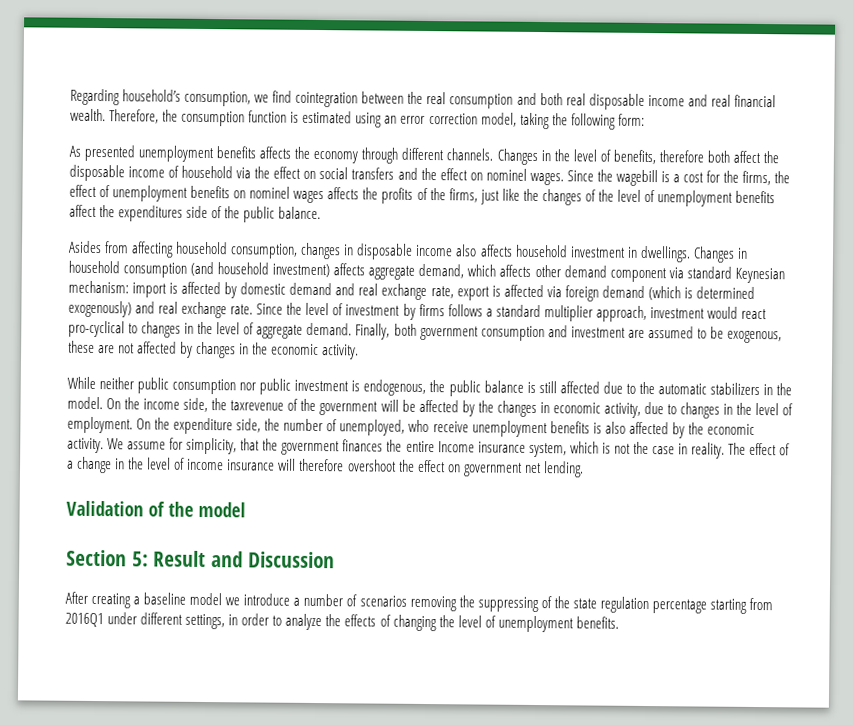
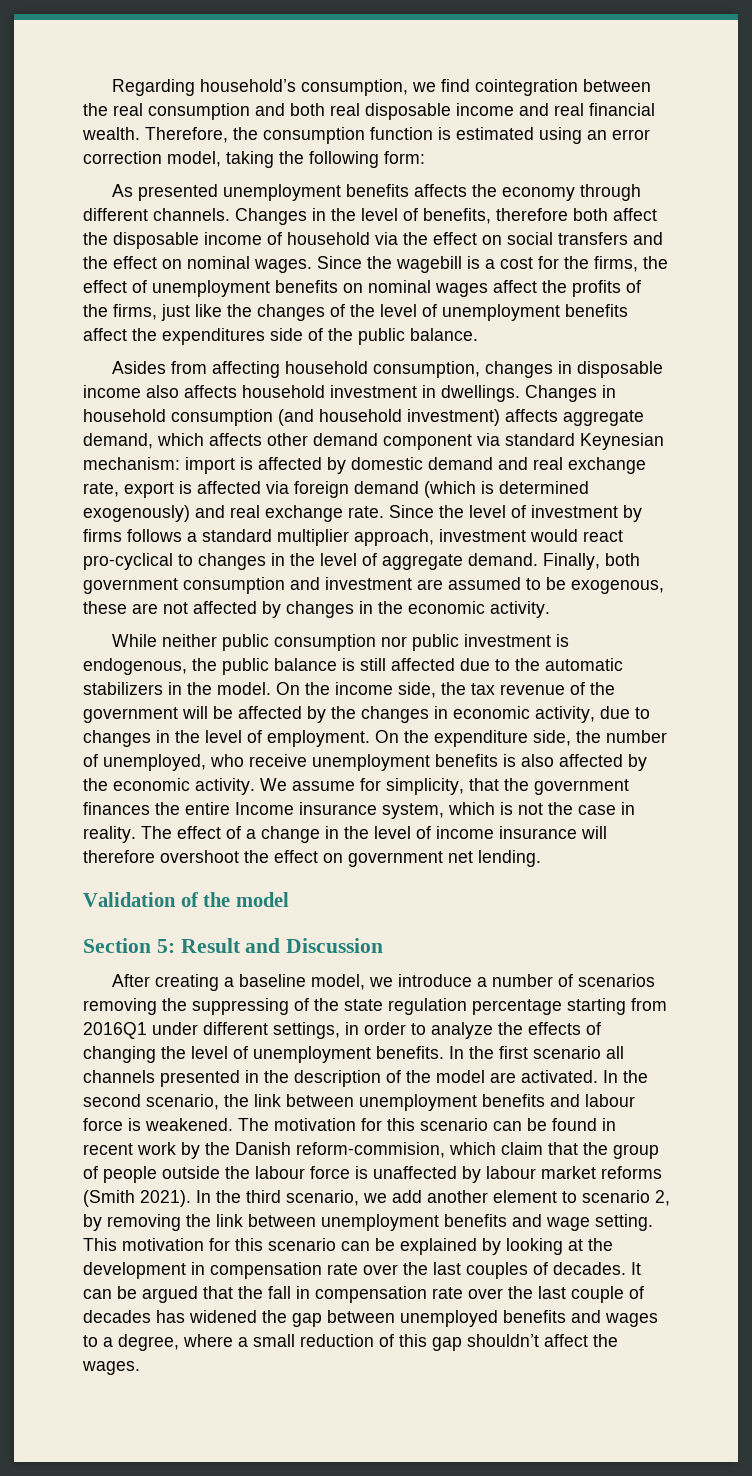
[485,168,527,181] nominel -> [187,256,250,269] nominal
[249,186,360,204] nominel wages affects -> [368,280,537,297] nominal wages affect
[230,400,285,411] taxrevenue -> [471,683,565,695] tax revenue
[189,592,223,606] model -> [311,974,366,990] model,
(619, 622) none -> [449,1046,624,1059] [83,1070,648,1087] [83,1094,635,1111] [83,1118,616,1131] [83,1142,659,1159] [83,1166,662,1183] [83,1190,670,1207] [83,1214,653,1231] [83,1238,613,1255] [83,1262,641,1279] [83,1286,644,1303] [83,1310,658,1327] [83,1334,618,1351] [82,1361,140,1375] In the first scenario all channels presented in the description of the model are activated. In the second scenario, the link between unemployment benefits and labour force is weakened. The motivation for this scenario can be found in recent work by the Danish reform-commision, which claim that the group of people outside the labour force is unaffected by labour market reforms (Smith 2021). In the third scenario, we add another element to scenario 2, by removing the link between unemployment benefits and wage setting. This motivation for this scenario can be explained by looking at the development in compensation rate over the last couples of decades. It can be argued that the fall in compensation rate over the last couple of decades has widened the gap between unemployed benefits and wages to a degree, where a small reduction of this gap shouldn’t affect the wages.

